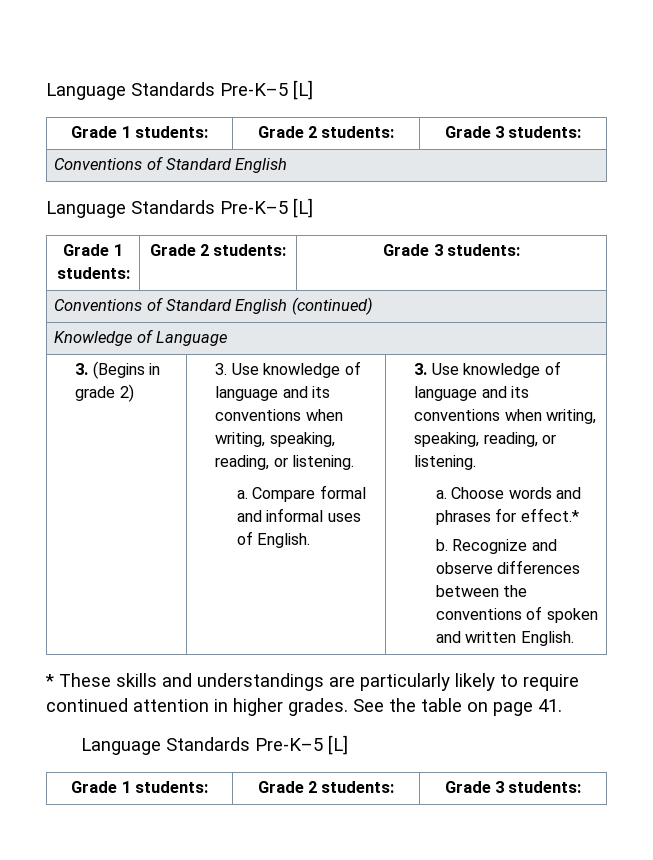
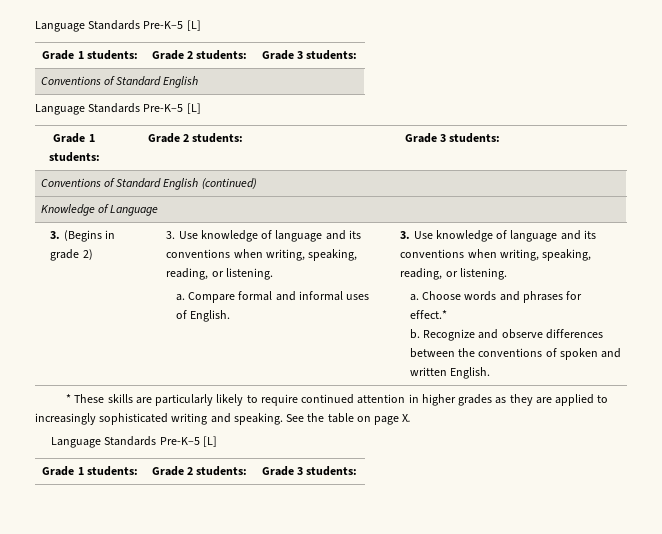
[162,673,324,691] and understandings -> (133, 398) none
[288,698,348,716] grades. -> [458,394,609,406] [35,413,283,425] grades as they are applied to increasingly sophisticated writing and speaking.
[538,699,562,712] 41. -> [402,414,412,422] X.

